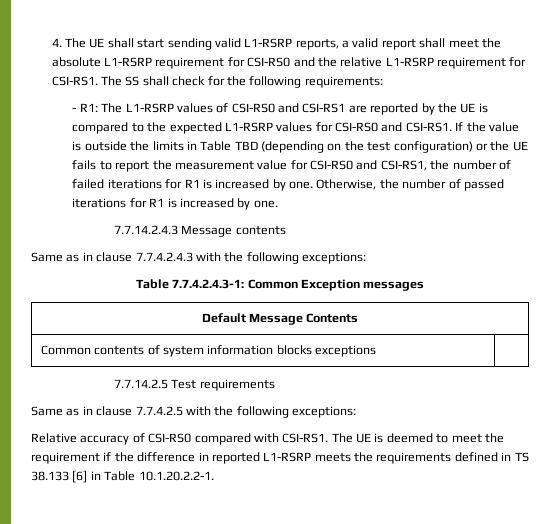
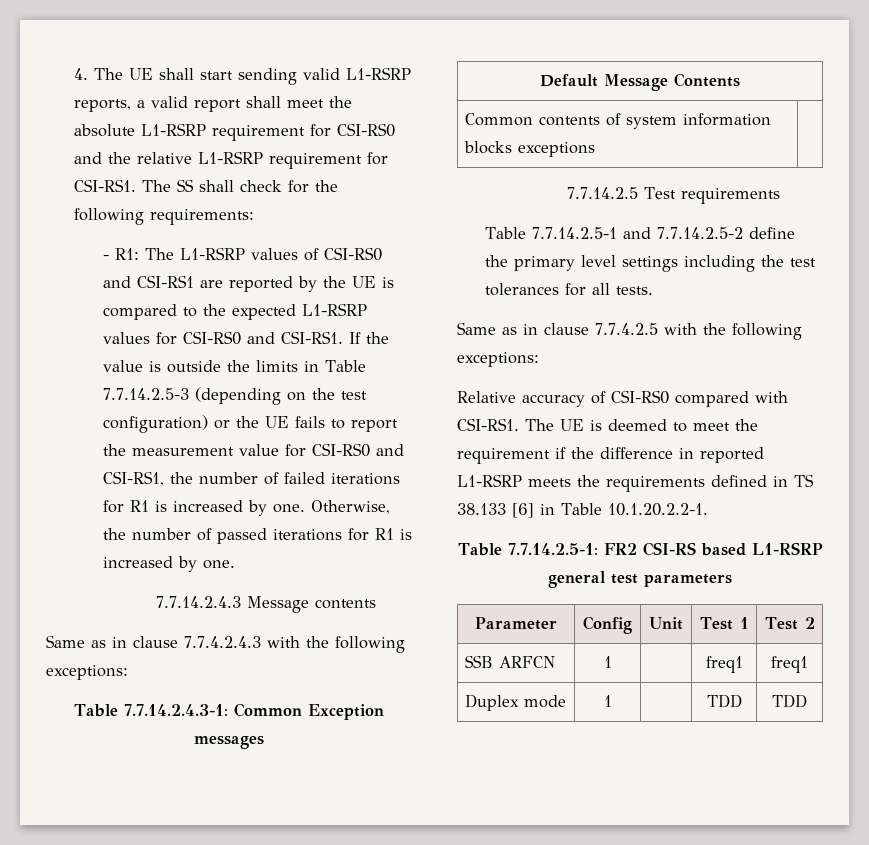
[234,141,258,150] TBD -> [102,388,189,400] 7.7.14.2.5-3
[172,279,245,289] 7.7.4.2.4.3-1: -> [123,704,228,716] 7.7.14.2.4.3-1:
(275, 385) none -> [485,227,796,239] [485,255,817,272] [485,283,654,296] // Table 7.7.14.2.5-1 and 7.7.14.2.5-2 define the primary level settings including the test tolerances for all tests.
(214, 476) none -> [457,542,823,556] [548,571,732,588] [475,617,557,630] [583,616,632,634] [649,617,683,630] [699,617,749,630] [764,617,815,630] [465,655,556,668] [603,656,612,668] [705,656,743,673] [771,656,808,673] [465,694,567,711] [603,695,612,707] [706,694,742,708] [772,694,807,708] // Table 7.7.14.2.5-1: FR2 CSI-RS based L1-RSRP general test parameters // Parameter | Config | Unit | Test 1 | Test 2 // SSB ARFCN | 1 | | freq1 | freq1 // Duplex mode | 1 | | TDD | TDD

